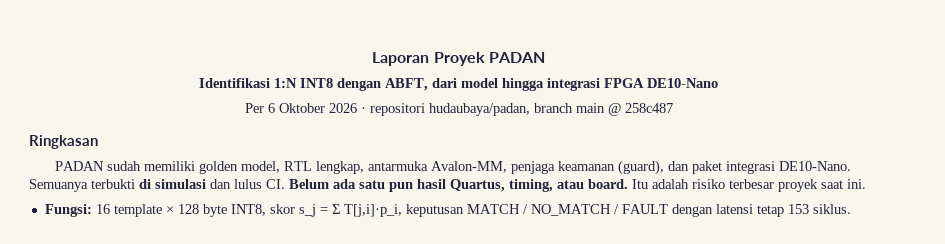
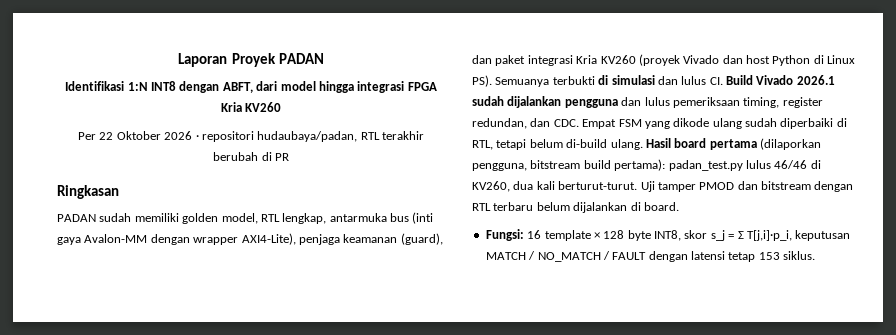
[647,78,718,88] DE10-Nano -> [220,102,282,112] Kria KV260
[267,103,275,113] 6 -> [99,132,114,140] 22
[533,103,673,116] branch main @ 258c487 -> [360,131,424,140] [213,152,289,161] RTL terakhir berubah di PR
[431,161,508,173] Avalon-MM, -> [390,212,434,224] [57,233,296,245] bus (inti gaya Avalon-MM dengan wrapper AXI4-Lite),
[779,161,852,171] DE10-Nano. -> [576,54,856,66] [472,75,492,87] Kria KV260 (proyek Vivado dan host Python di Linux PS).
[289,179,866,192] Belum ada satu pun hasil Quartus, timing, atau board. Itu adalah risiko terbesar proyek saat ini. -> [726,75,835,85] [472,96,823,108] [472,118,847,129] [472,138,821,150] [472,159,821,171] [472,181,854,192] [472,202,679,213] Build Vivado 2026.1 sudah dijalankan pengguna dan lulus pemeriksaan timing, register redundan, dan CDC. Empat FSM yang dikode ulang sudah diperbaiki di RTL, tetapi belum di-build ulang. Hasil board pertama (dilaporkan pengguna, bitstream build pertama): padan_test.py lulus 46/46 di KV260, dua kali berturut-turut. Uji tamper PMOD dan bitstream dengan RTL terbaru belum dijalankan di board.

